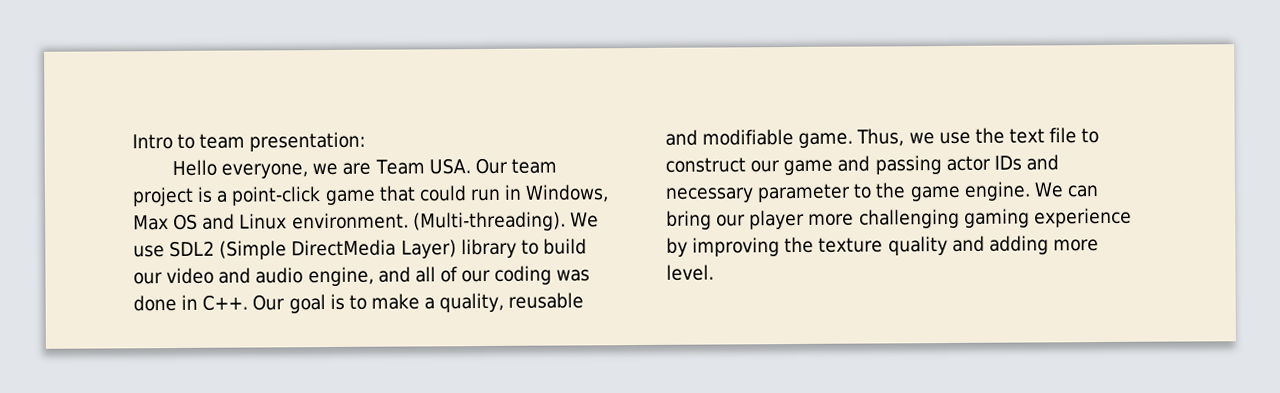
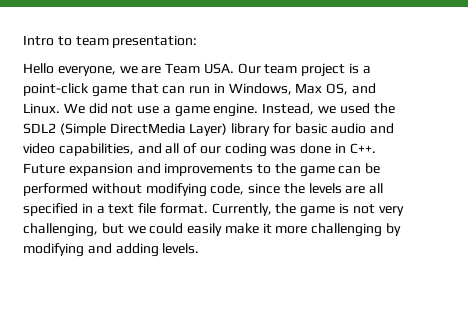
[418,185,467,202] could -> [162,86,186,94] can
[173,211,599,232] [133,245,165,258] OS and Linux environment. (Multi-threading). We use -> [326,83,377,95] [23,103,395,117] OS, and Linux. We did not use a game engine. Instead, we used the
[520,238,587,255] [133,266,374,287] to build our video and audio engine, -> [272,123,395,134] [23,143,134,156] for basic audio and video capabilities,
[252,292,585,314] [665,127,1100,148] [665,154,1059,176] [665,181,1099,203] [666,207,1132,230] [666,235,1099,257] [666,264,714,281] Our goal is to make a quality, reusable and modifiable game. Thus, we use the text file to construct our game and passing actor IDs and necessary parameter to the game engine. We can bring our player more challenging gaming experience by improving the texture quality and adding more level. -> [23,163,381,177] [23,183,384,197] [23,203,404,217] [23,223,402,237] [23,243,200,257] Future expansion and improvements to the game can be performed without modifying code, since the levels are all specified in a text file format. Currently, the game is not very challenging, but we could easily make it more challenging by modifying and adding levels.

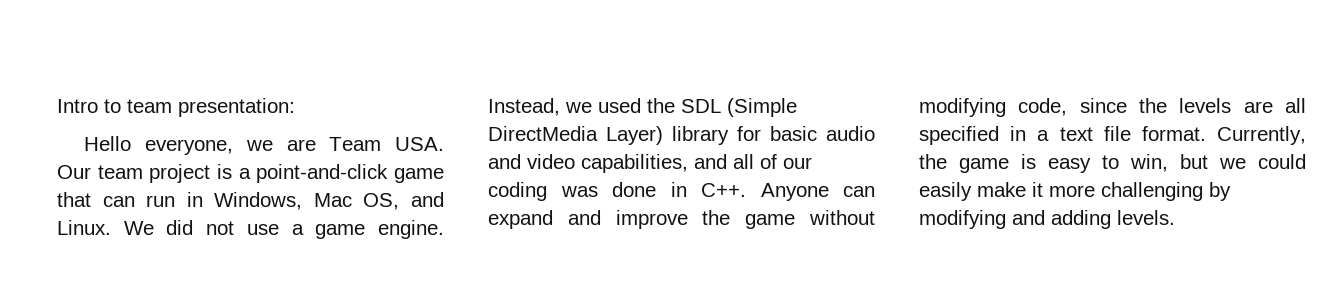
[23,83,89,96] point-click -> [256,164,389,183] point-and-click
[295,83,323,94] Max -> [313,193,352,207] Mac
[23,123,56,134] SDL2 -> [681,99,721,113] SDL
[23,163,381,177] [23,183,88,196] Future expansion and improvements to the game can be performed -> [760,183,875,201] [488,210,796,229] Anyone can expand and improve the game
[352,204,404,216] [23,223,98,237] not very challenging, -> [1048,154,1168,173] easy to win,

